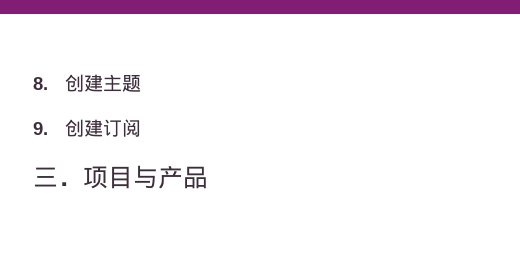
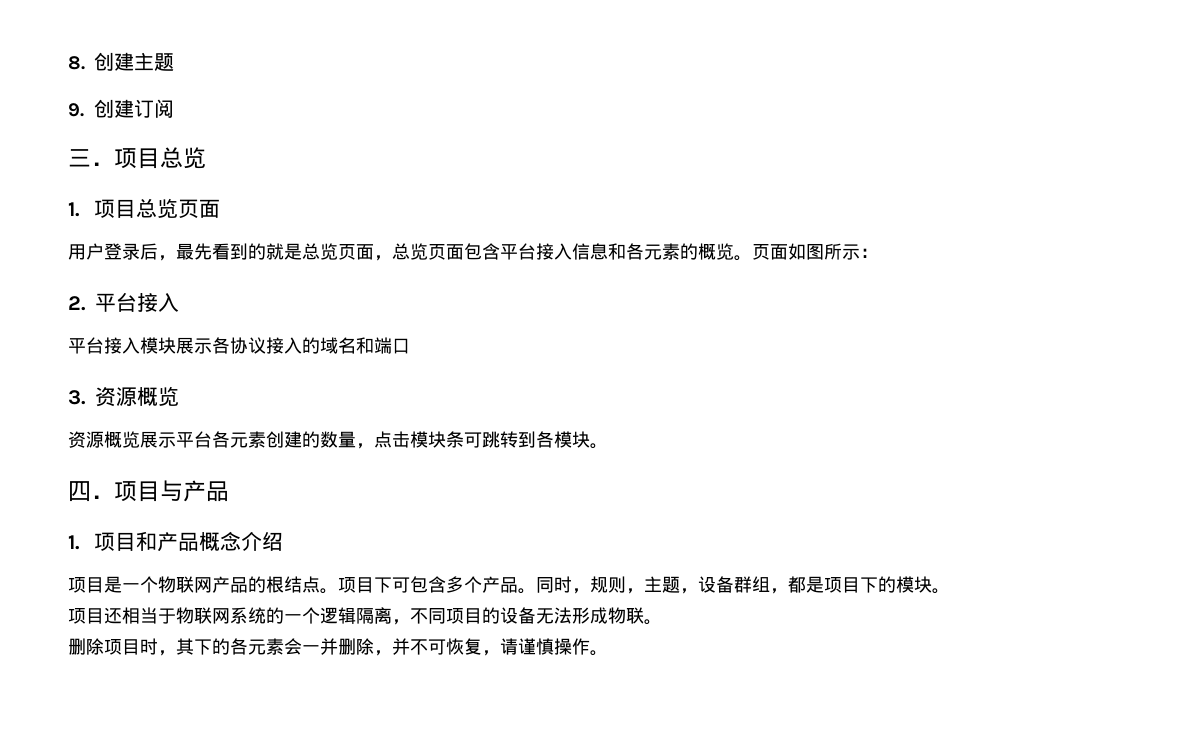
[133,165,208,189] 与产品 -> [160,147,206,169] [68,198,221,218] [68,243,878,261] [68,292,179,312] [68,337,410,354] [68,386,179,407] [68,431,608,449] [68,480,229,502] [68,531,284,552] [68,576,950,594] [68,607,662,625] [68,638,608,656] 总览 // 1.项目总览页面 // 用户登录后，最先看到的就是总览页面，总览页面包含平台接入信息和各元素的概览。页面如图所示： // 2.平台接入 // 平台接入模块展示各协议接入的域名和端口 // 3.资源概览 // 资源概览展示平台各元素创建的数量，点击模块条可跳转到各模块。 // 四．项目与产品 // 1.项目和产品概念介绍 // 项目是一个物联网产品的根结点。项目下可包含多个产品。同时，规则，主题，设备群组，都是项目下的模块。 // 项目还相当于物联网系统的一个逻辑隔离，不同项目的设备无法形成物联。 // 删除项目时，其下的各元素会一并删除，并不可恢复，请谨慎操作。

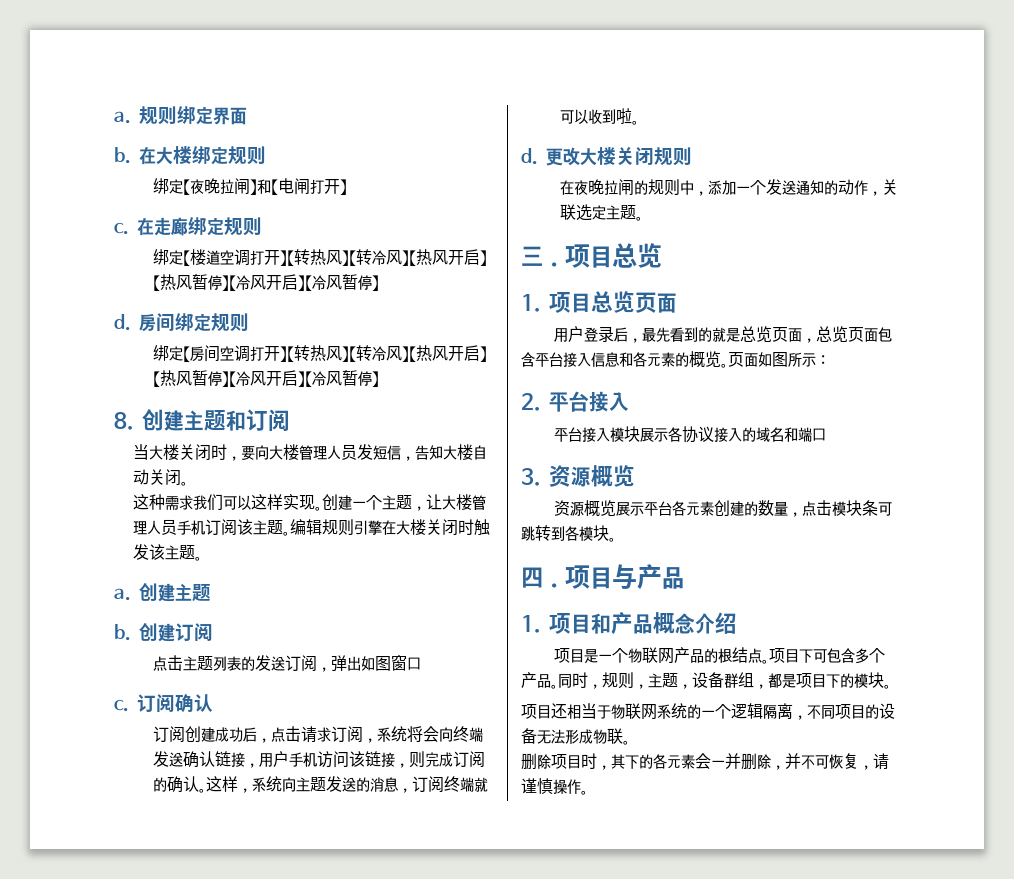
[68,56,85,70] 8. -> [114,106,247,125] [114,146,266,165] [152,178,347,196] [114,217,262,236] [152,249,487,267] [152,274,379,292] [114,313,249,332] [152,345,487,363] [152,370,379,388] [114,409,290,432] [133,444,488,461] [133,469,189,486] [133,494,487,511] [133,519,491,536] [133,544,203,561] [114,588,131,601] a.规则绑定界面 // b.在大楼绑定规则 // 绑定【夜晚拉闸】和【电闸打开】 // c.在走廊绑定规则 // 绑定【楼道空调打开】【转热风】【转冷风】【热风开启】【热风暂停】【冷风开启】【冷风暂停】 // d.房间绑定规则 // 绑定【房间空调打开】【转热风】【转冷风】【热风开启】【热风暂停】【冷风开启】【冷风暂停】 // 8.创建主题和订阅 // 当大楼关闭时，要向大楼管理人员发短信，告知大楼自动关闭。 // 这种需求我们可以这样实现。创建一个主题，让大楼管理人员手机订阅该主题。编辑规则引擎在大楼关闭时触发该主题。 // a.
[68,103,84,117] 9. -> [114,624,131,641] b.
(175, 108) none -> [152,655,421,672] [114,694,213,713] [152,726,483,743] [152,751,485,768] [152,776,488,793] [559,108,639,125] [521,147,692,166] [559,179,898,196] [559,204,643,221] // 点击主题列表的发送订阅，弹出如图窗口 // c.订阅确认 // 订阅创建成功后，点击请求订阅，系统将会向终端发送确认链接，用户手机访问该链接，则完成订阅的确认。这样，系统向主题发送的消息，订阅终端就可以收到啦。 // d.更改大楼关闭规则 // 在夜晚拉闸的规则中，添加一个发送通知的动作，关联选定主题。

